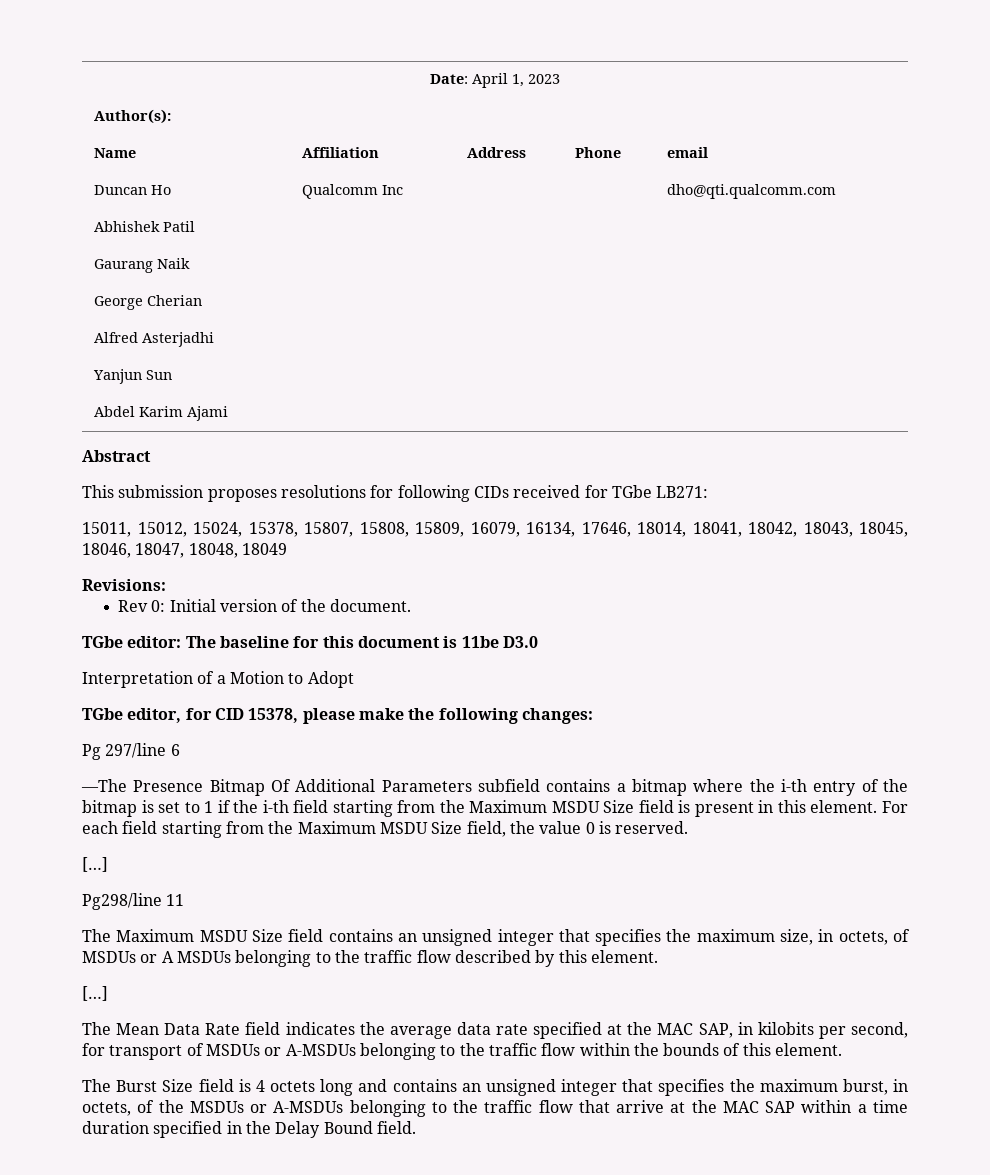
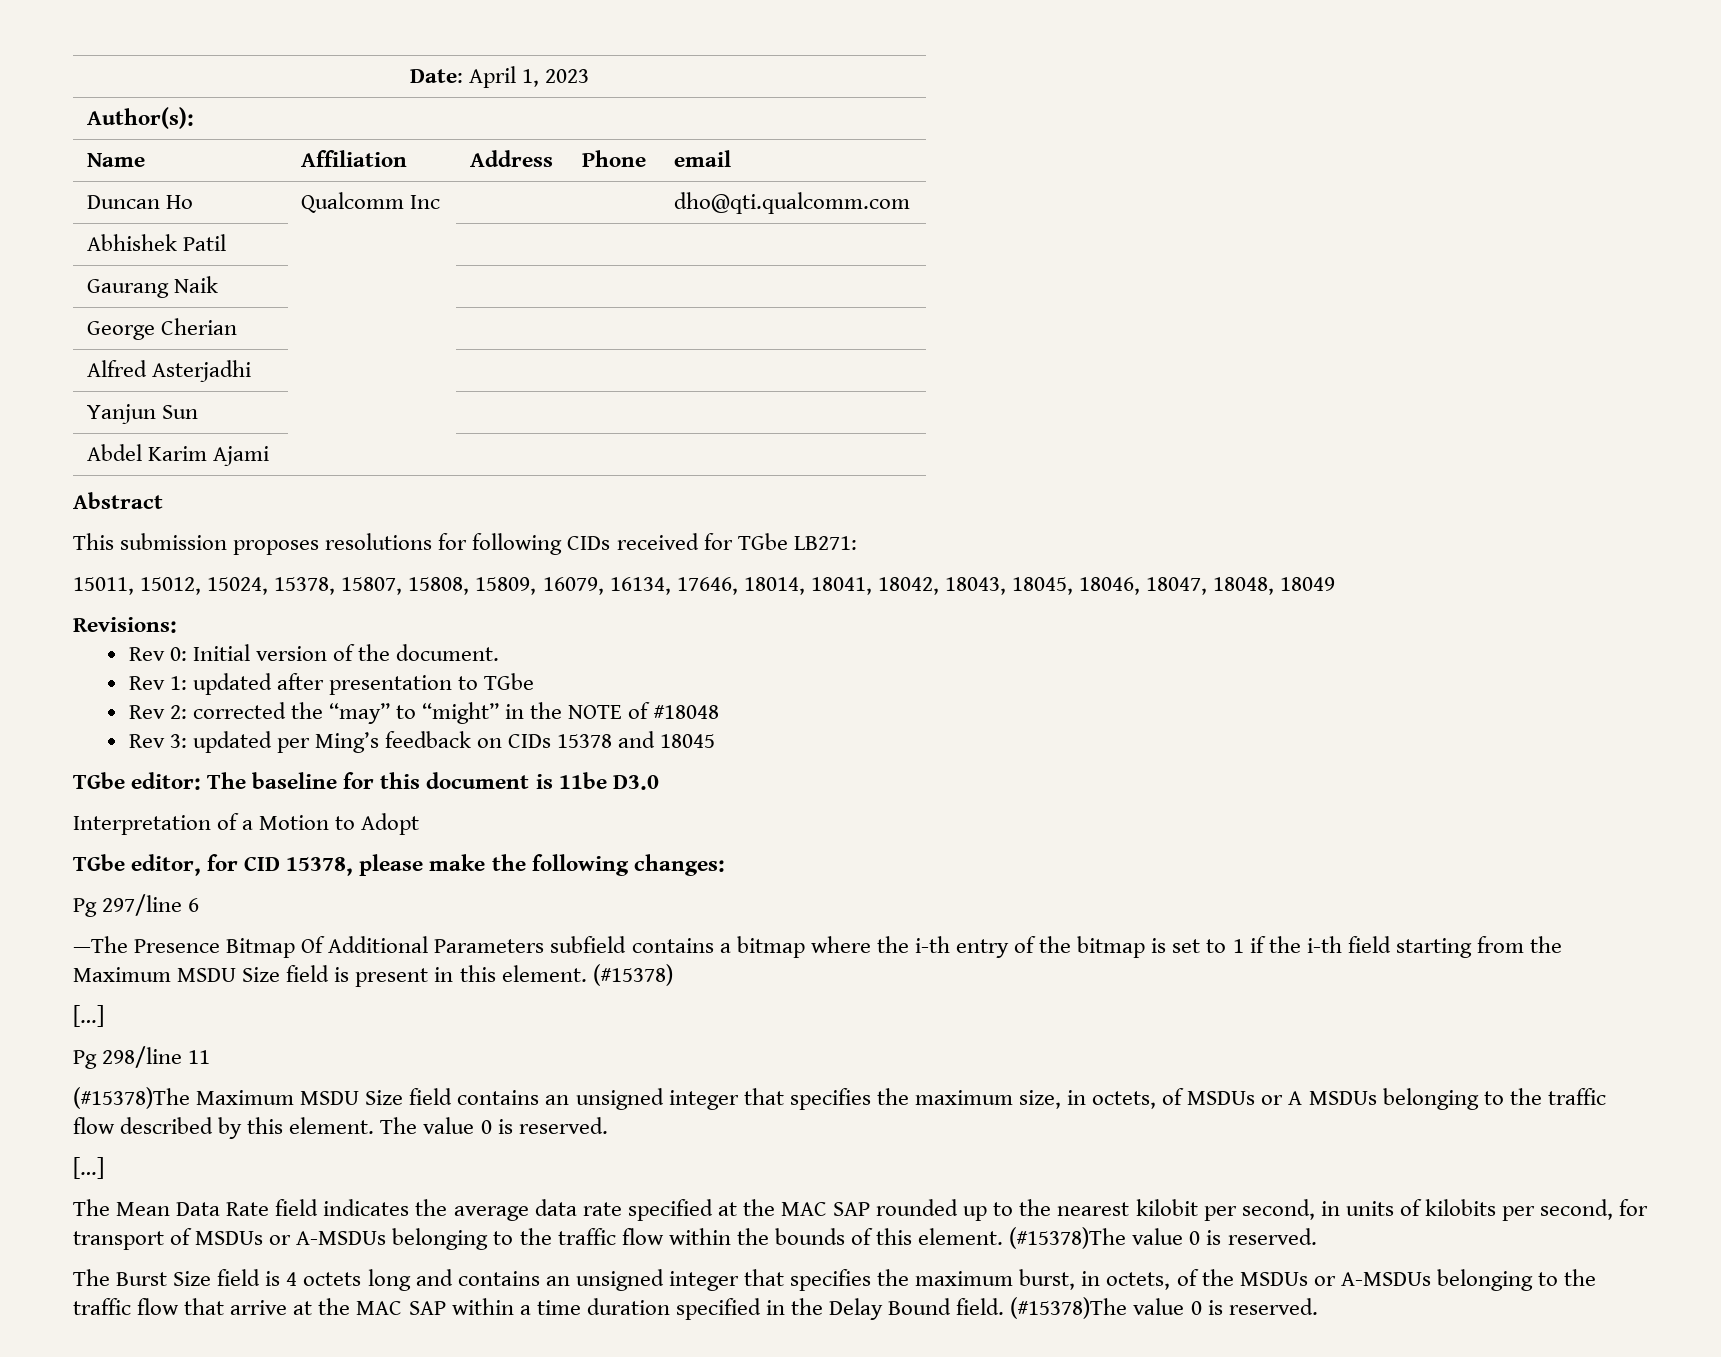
(411, 605) none -> [128,673,534,695] [128,702,720,724] [128,731,716,753] // Rev 1: updated after presentation to TGbe // Rev 2: corrected the “may” to “might” in the NOTE of #18048 // Rev 3: updated per Ming’s feedback on CIDs 15378 and 18045
[881,801,908,813] [82,821,689,838] [82,857,108,872] [82,893,162,910] For each field starting from the Maximum MSDU Size field, the value 0 is reserved. // […] // Pg298/line -> [592,964,673,986] [73,1005,104,1027] [73,1046,183,1069] (#15378) // […] // Pg 298/line
[82,929,111,942] The -> [73,1087,190,1109] (#15378)The
(658, 956) none -> [380,1117,608,1134] The value 0 is reserved.
[698,1022,753,1038] SAP, in -> [833,1199,1422,1221] SAP rounded up to the nearest kilobit per second, in units of
(843, 1049) none -> [1009,1227,1317,1249] (#15378)The value 0 is reserved.
(416, 1127) none -> [1010,1297,1318,1319] (#15378)The value 0 is reserved.

